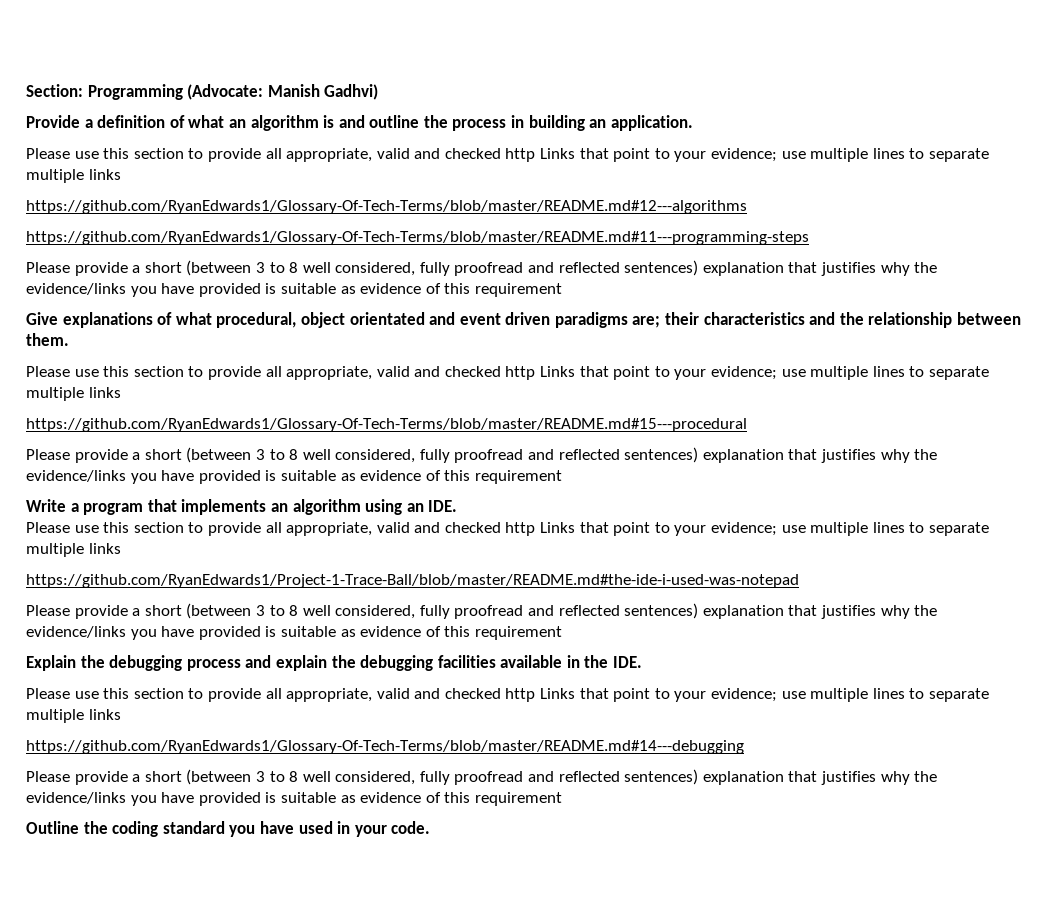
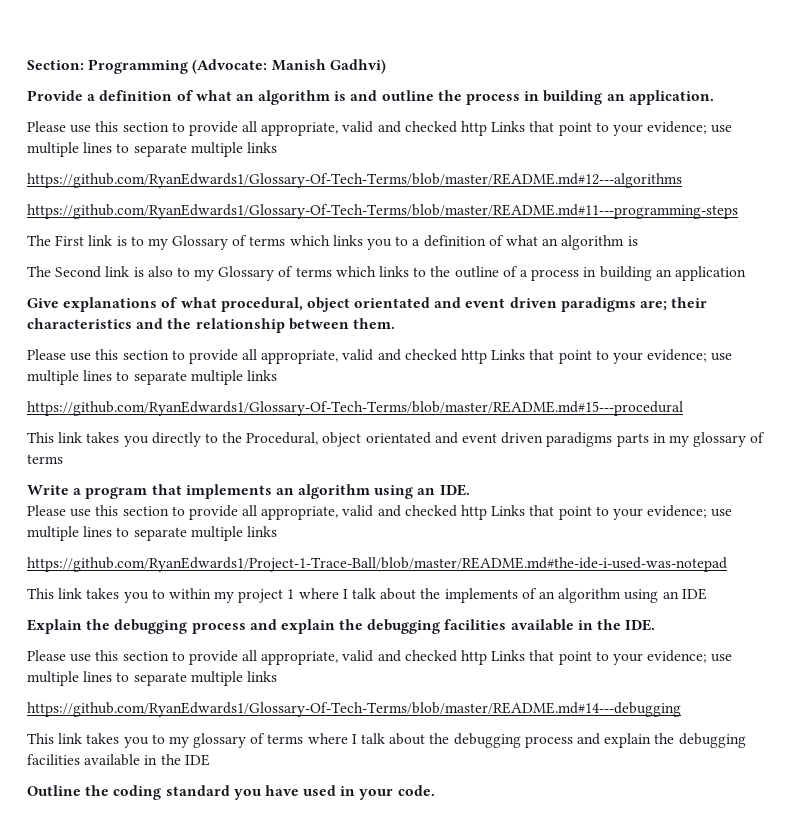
[26,260,938,276] [26,283,562,297] Please provide a short (between 3 to 8 well considered, fully proofread and reflected sentences) explanation that justifies why the evidence/links you have provided is suitable as evidence of this requirement -> [27,235,638,250] [27,266,746,281] The First link is to my Glossary of terms which links you to a definition of what an algorithm is // The Second link is also to my Glossary of terms which links to the outline of a process in building an application
[26,447,938,463] [26,470,562,484] Please provide a short (between 3 to 8 well considered, fully proofread and reflected sentences) explanation that justifies why the evidence/links you have provided is suitable as evidence of this requirement -> [27,432,766,447] [27,454,63,464] This link takes you directly to the Procedural, object orientated and event driven paradigms parts in my glossary of terms
[26,603,938,619] [26,626,562,640] Please provide a short (between 3 to 8 well considered, fully proofread and reflected sentences) explanation that justifies why the evidence/links you have provided is suitable as evidence of this requirement -> [27,588,707,603] This link takes you to within my project 1 where I talk about the implements of an algorithm using an IDE
[26,769,938,785] [26,792,562,806] Please provide a short (between 3 to 8 well considered, fully proofread and reflected sentences) explanation that justifies why the evidence/links you have provided is suitable as evidence of this requirement -> [27,733,746,748] [27,754,210,766] This link takes you to my glossary of terms where I talk about the debugging process and explain the debugging facilities available in the IDE

